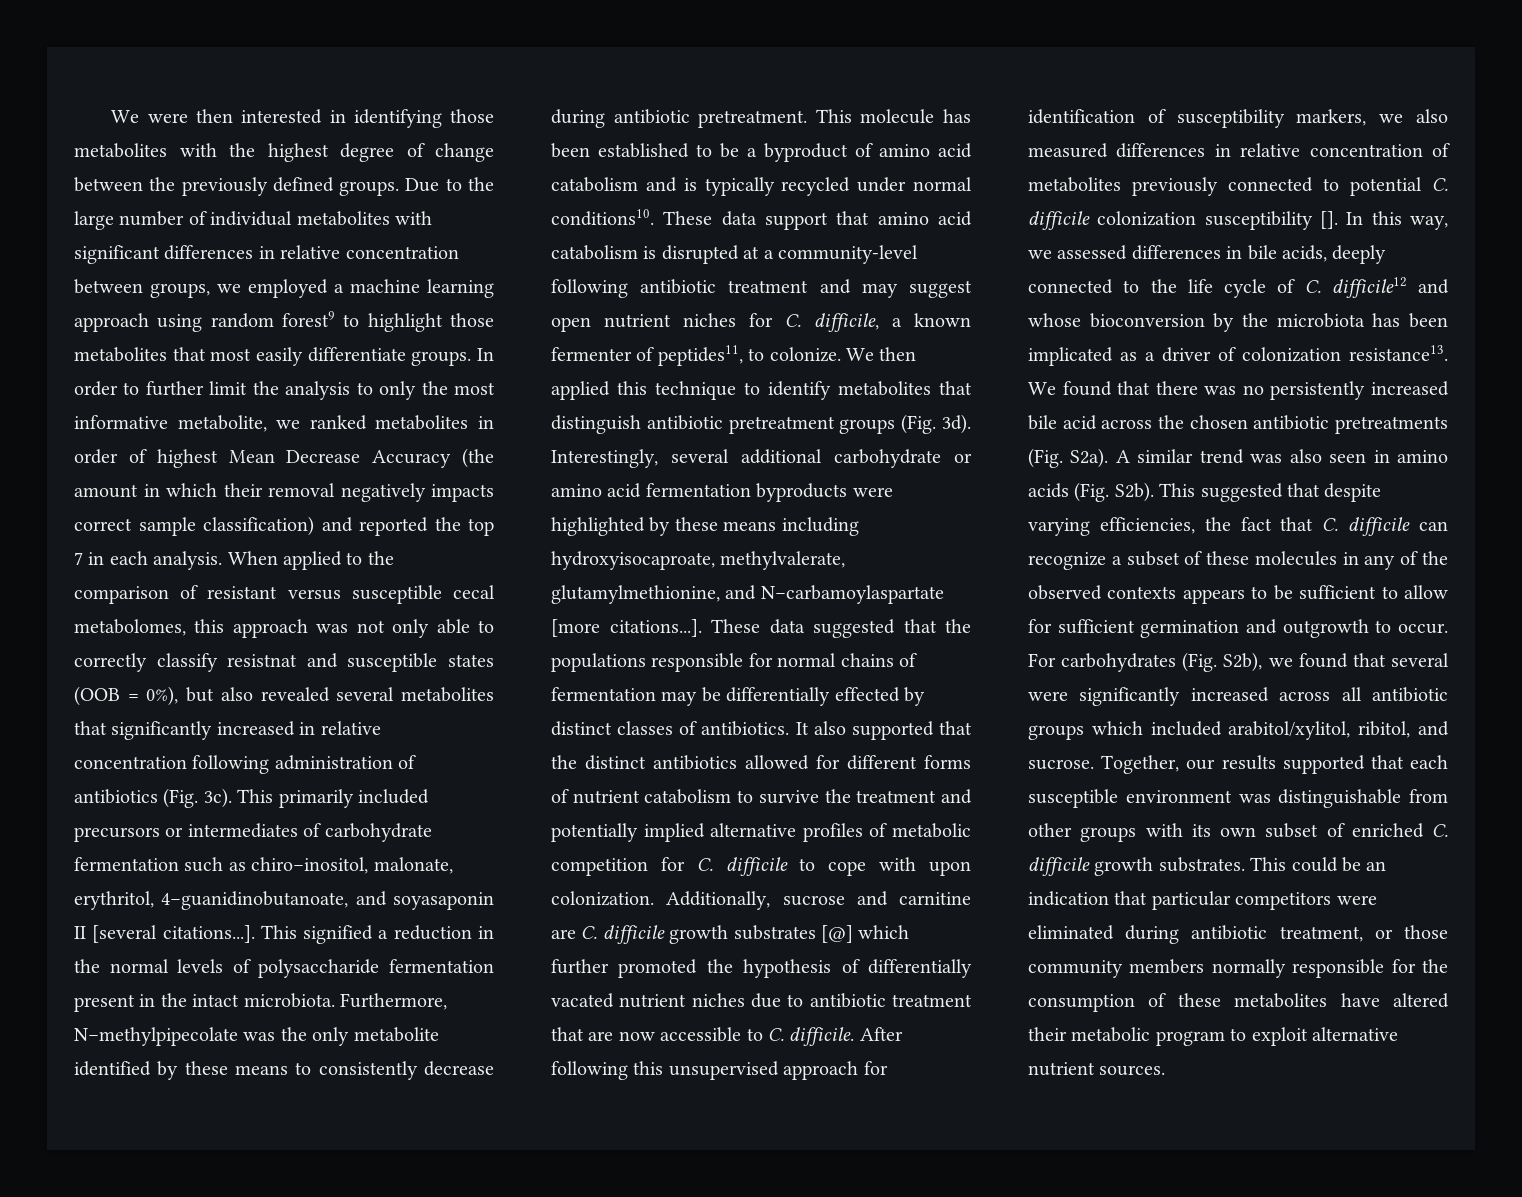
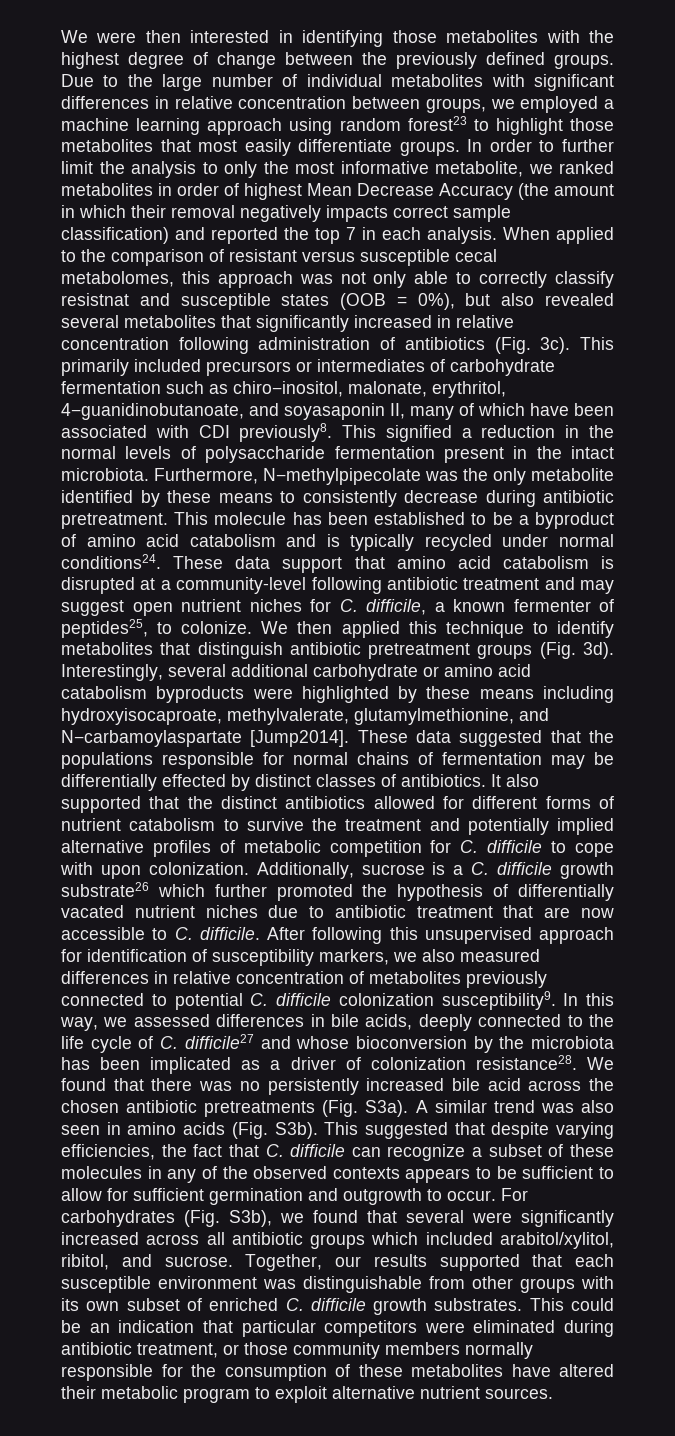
[282,311,335,327] forest9 -> [407,116,467,131] forest23
[74,925,255,943] II [several citations...]. -> [390,403,614,420] [61,423,333,442] II, many of which have been associated with CDI previously8.
[551,209,654,226] conditions10. -> [61,554,161,569] conditions24.
[657,345,743,366] peptides11, -> [61,619,148,638] peptides25,
[645,483,751,497] fermentation -> [61,686,147,699] catabolism
[551,619,702,637] [more citations...]. -> [250,730,350,747] [Jump2014].
[856,891,971,906] [551,925,853,944] and carnitine are C. difficile growth substrates [@] -> [432,862,615,879] [61,882,149,897] is a C. difficile growth substrate26
[1204,211,1338,230] susceptibility []. -> [441,991,556,1010] susceptibility9.
[1331,277,1407,298] difficile12 -> [184,1034,254,1049] difficile27
[1349,345,1448,361] resistance13. -> [475,1055,577,1070] resistance28.
[1070,448,1109,468] S2a). -> [365,1100,409,1117] S3a).
[1114,482,1154,502] S2b). -> [274,1122,318,1139] S3b).
[1223,652,1263,672] S2b), -> [229,1210,272,1227] S3b),

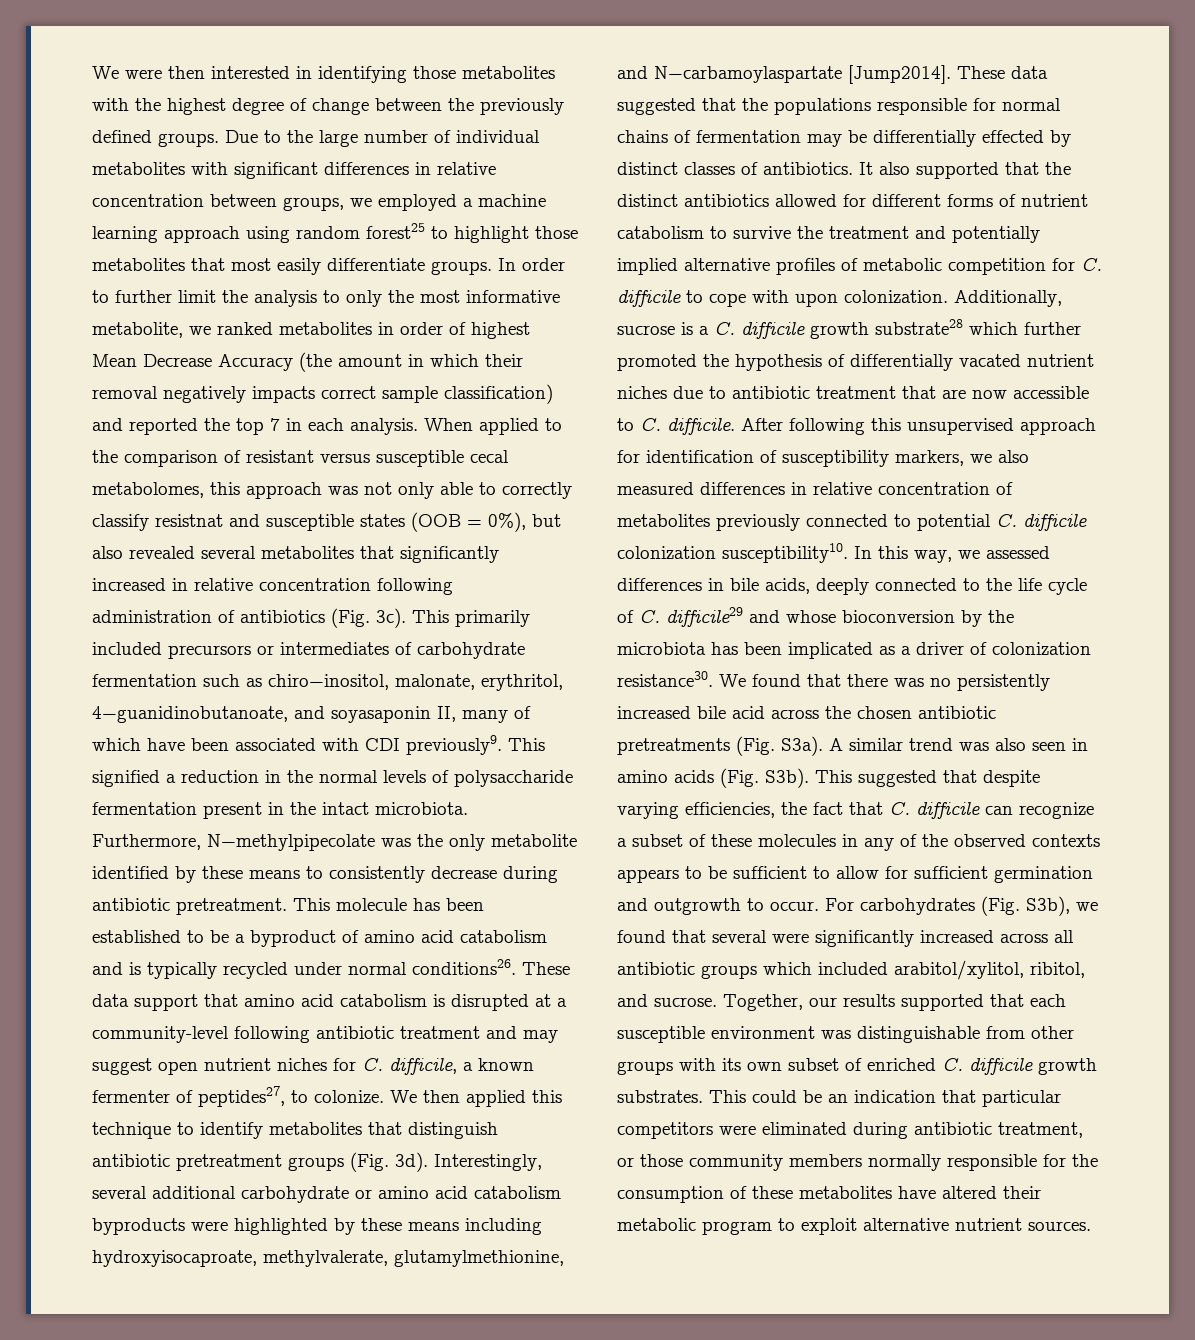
[407,116,467,131] forest23 -> [366,223,425,239] forest25
[239,423,333,442] previously8. -> [406,735,502,755] previously9.
[61,554,161,569] conditions24. -> [412,959,516,975] conditions26.
[61,619,148,638] peptides25, -> [198,1086,285,1107] peptides27,
[61,882,149,897] substrate26 -> [875,319,963,335] substrate28
[441,991,556,1010] susceptibility9. -> [722,543,848,563] susceptibility10.
[184,1034,254,1049] difficile27 -> [666,607,743,627] difficile29
[475,1055,577,1070] resistance28. -> [617,671,713,687] resistance30.

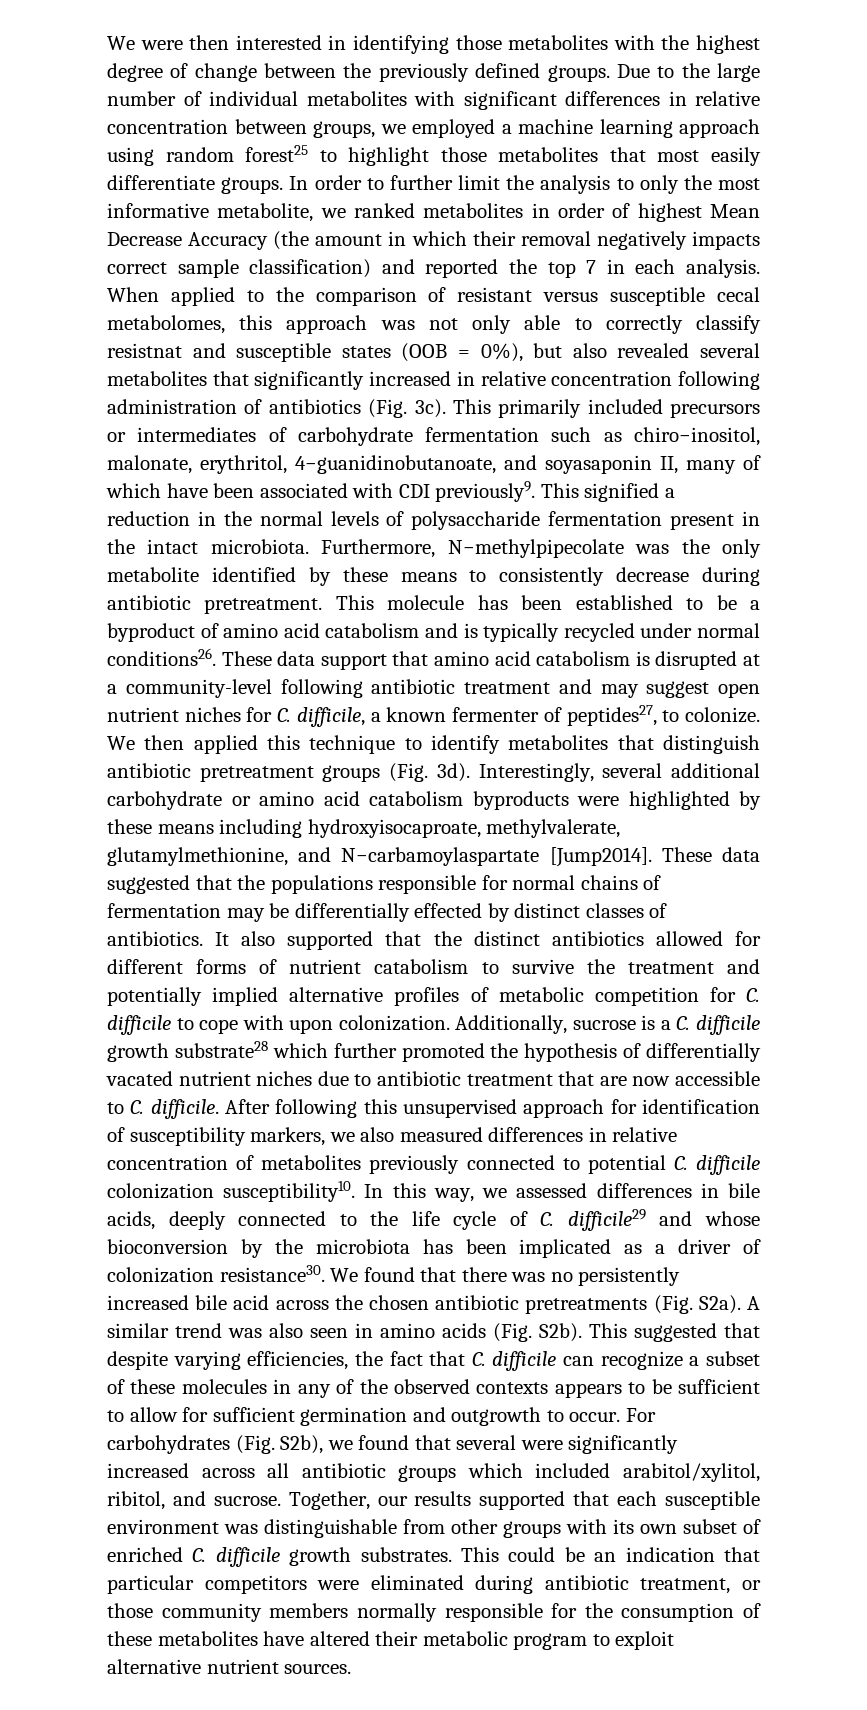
[781,736,823,756] S3a). -> [698,1295,741,1314] S2a).
[765,768,809,788] S3b). -> [539,1323,582,1342] S2b).
[1026,896,1070,916] S3b), -> [280,1435,324,1454] S2b),

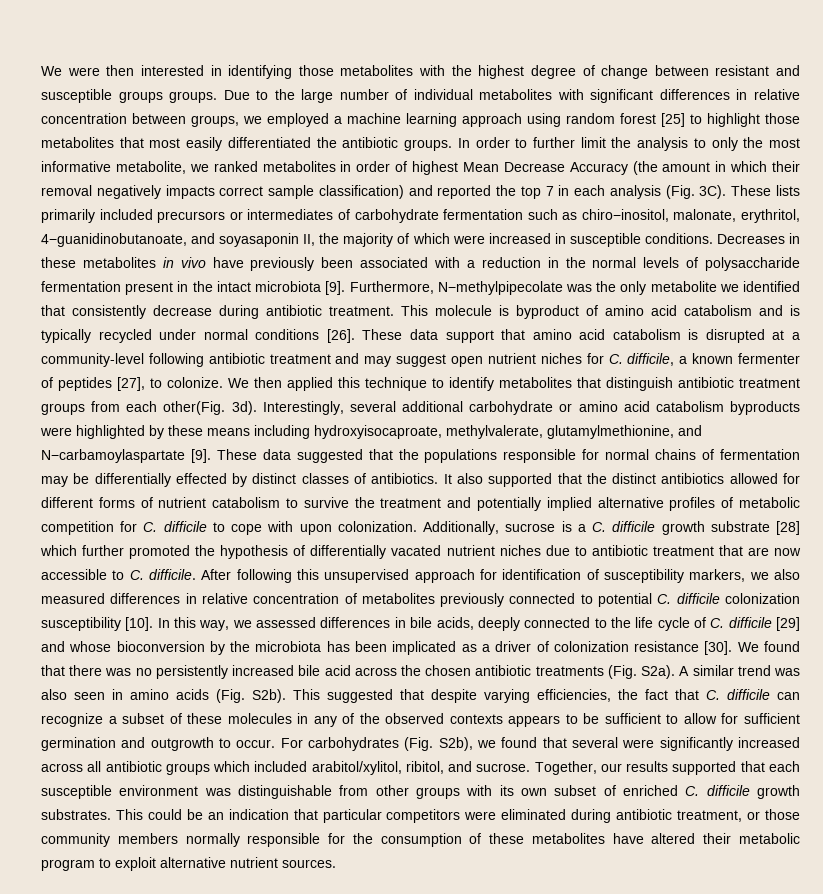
[343,63,541,82] the previously defined -> [715,65,800,76] [41,89,163,103] resistant and susceptible groups
[245,145,309,162] forest25 -> [620,113,685,127] forest [25]
[107,175,215,190] differentiate -> [227,137,399,148] differentiated the antibiotic
[686,259,761,278] [107,287,761,306] [107,315,761,334] [107,343,761,362] [107,371,760,390] [107,399,491,418] analysis. When applied to the comparison of resistant versus susceptible cecal metabolomes, this approach was not only able to correctly classify resistnat and susceptible states (OOB = 0%), but also revealed several metabolites that significantly increased in relative concentration following administration of antibiotics (Fig. 3c). This -> [609,185,800,199] analysis (Fig. 3C). These lists
[686,455,761,474] [106,481,660,502] many of which have been associated with CDI previously9. This signified -> [319,233,800,247] [41,257,460,271] the majority of which were increased in susceptible conditions. Decreases in these metabolites in vivo have previously been associated with
[210,539,309,554] microbiota. -> [255,281,346,295] microbiota [9].
[211,567,487,586] identified by these means to -> [719,281,800,292] [41,305,65,316] we identified that
[204,598,323,614] pretreatment. -> [329,306,394,316] treatment.
[477,595,761,610] has been established to be a -> [499,305,509,316] is
[107,648,216,666] conditions26. -> [255,329,355,343] conditions [26].
[566,705,657,726] peptides27, -> [58,377,145,391] peptides [27],
[199,763,429,782] pretreatment groups (Fig. -> [739,378,800,388] [41,401,226,415] treatment groups from each other(Fig.
[549,847,652,867] [Jump2014]. -> [190,449,211,463] [9].
[174,1041,268,1058] substrate28 -> [710,521,801,535] substrate [28]
[223,1181,356,1202] susceptibility10. -> [41,617,154,631] susceptibility [10].
[567,1209,646,1231] difficile29 -> [728,617,801,631] difficile [29]
[219,1265,325,1282] resistance30. -> [634,641,733,655] resistance [30].
[525,1298,648,1314] pretreatments -> [535,666,604,676] treatments

